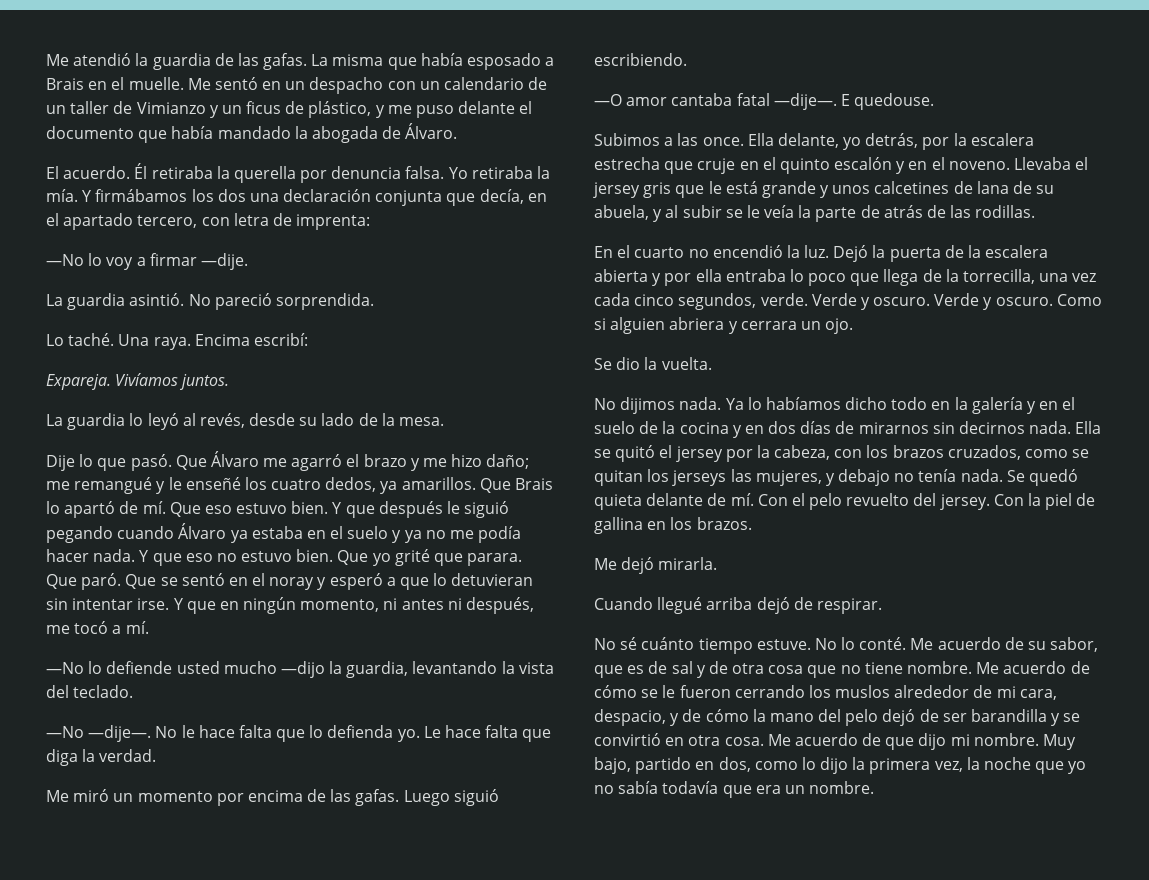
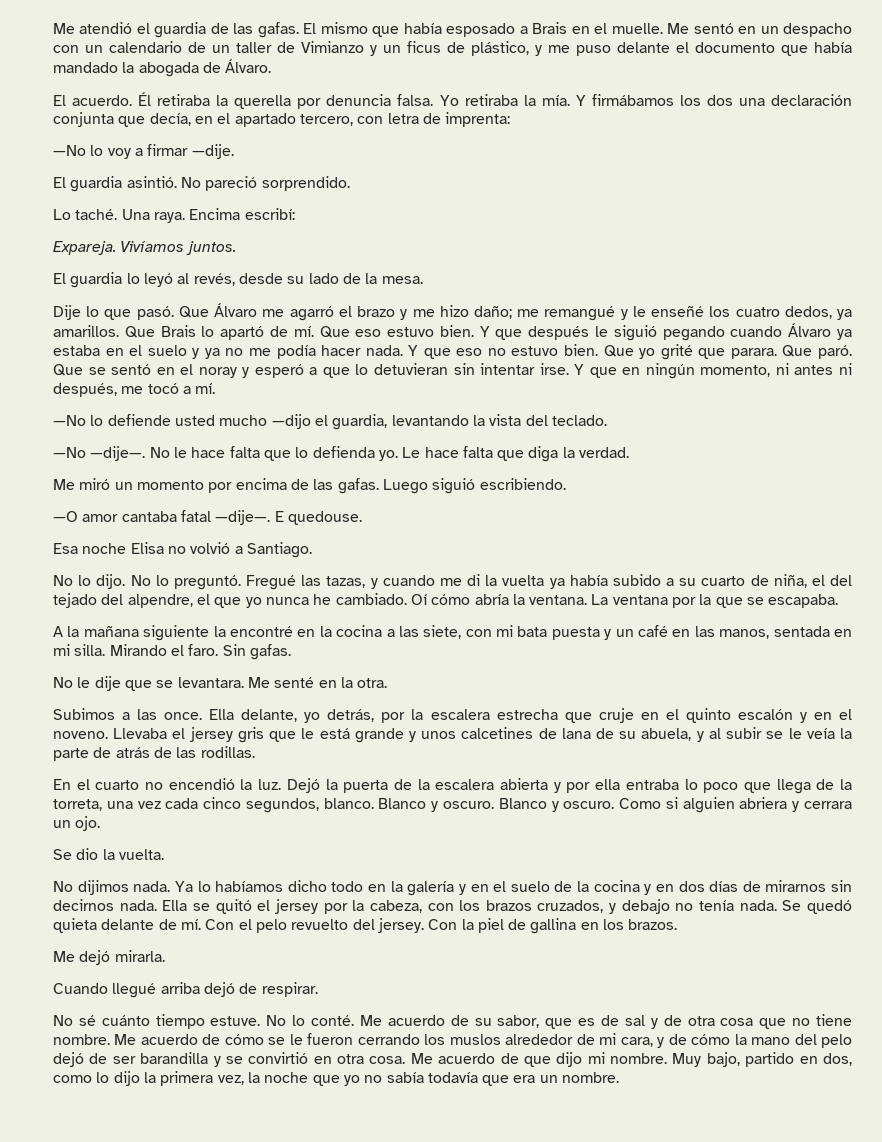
[135,53,149,66] la -> [136,23,150,34] el
[311,54,384,66] La misma -> [303,22,368,34] El mismo
[46,294,63,306] La -> [53,177,66,188] El
[275,293,374,310] sorprendida. -> [261,176,350,191] sorprendido.
[46,414,63,426] La -> [53,273,66,284] El
[329,661,343,674] la -> [314,415,328,426] el
(935, 101) none -> [53,542,312,558] [53,574,852,590] [53,593,839,608] [53,625,852,641] [53,644,291,660] [53,676,388,691] // Esa noche Elisa no volvió a Santiago. // No lo dijo. No lo preguntó. Fregué las tazas, y cuando me di la vuelta ya había subido a su cuarto de niña, el del tejado del alpendre, el que yo nunca he cambiado. Oí cómo abría la ventana. La ventana por la que se escapaba. // A la mañana siguiente la encontré en la cocina a las siete, con mi bata puesta y un café en las manos, sentada en mi silla. Mirando el faro. Sin gafas. // No le dije que se levantara. Me senté en la otra.
[963,269,1036,284] torrecilla, -> [53,799,102,811] torreta,
[760,293,980,310] verde. Verde y oscuro. Verde -> [323,798,547,812] blanco. Blanco y oscuro. Blanco
[1025,449,1090,458] [594,469,822,486] como se quitan los jerseys las mujeres, -> (604, 906) none
[594,709,666,726] despacio, -> (653, 1042) none

